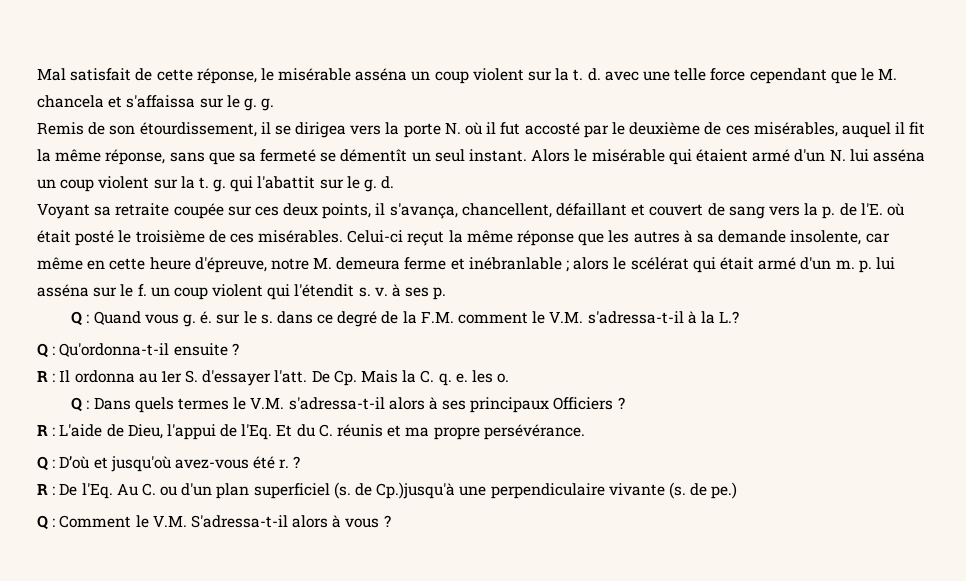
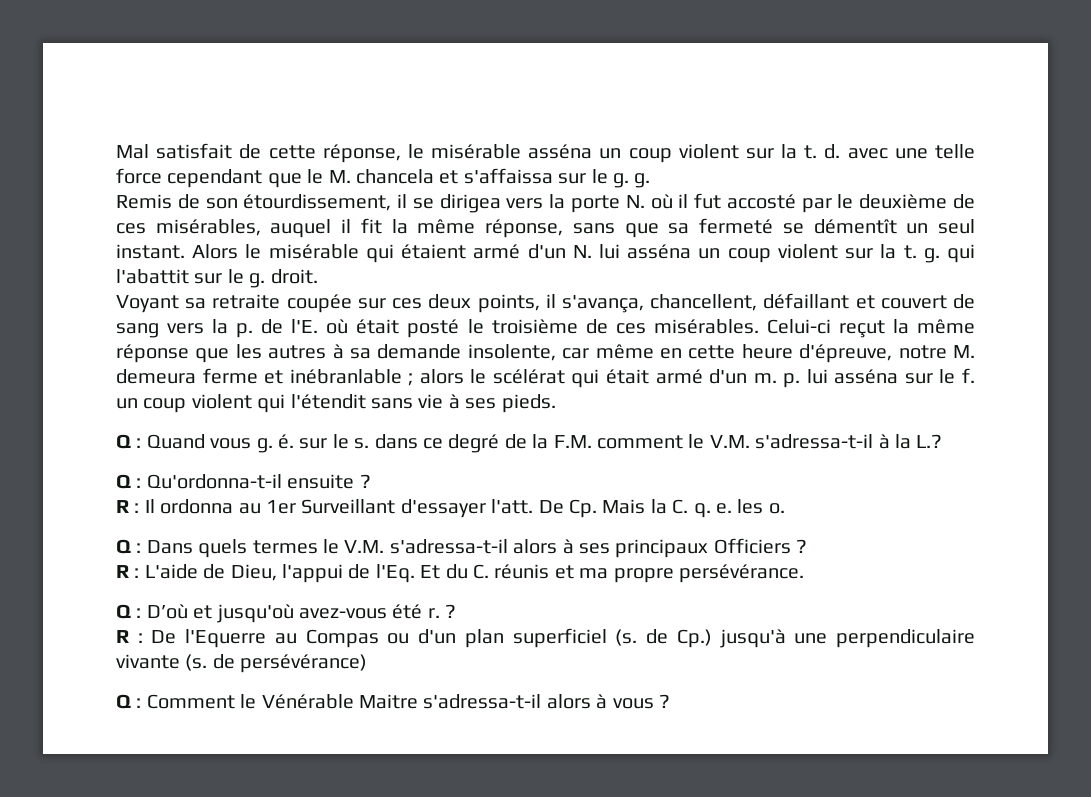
[381,176,395,189] d. -> [270,269,318,284] droit.
[358,284,447,300] s. v. à ses p. -> [371,394,556,413] sans vie à ses pieds.
[185,370,199,383] S. -> [301,499,396,514] Surveillant
[81,483,156,499] l'Eq. Au C. -> [185,629,379,648] l'Equerre au Compas
[376,482,456,499] Cp.)jusqu'à -> [676,629,786,648] Cp.) jusqu'à
[711,482,738,499] pe.) -> [240,654,368,673] persévérance)
[152,515,288,528] V.M. S'adressa-t-il -> [261,694,542,709] Vénérable Maitre s'adressa-t-il

